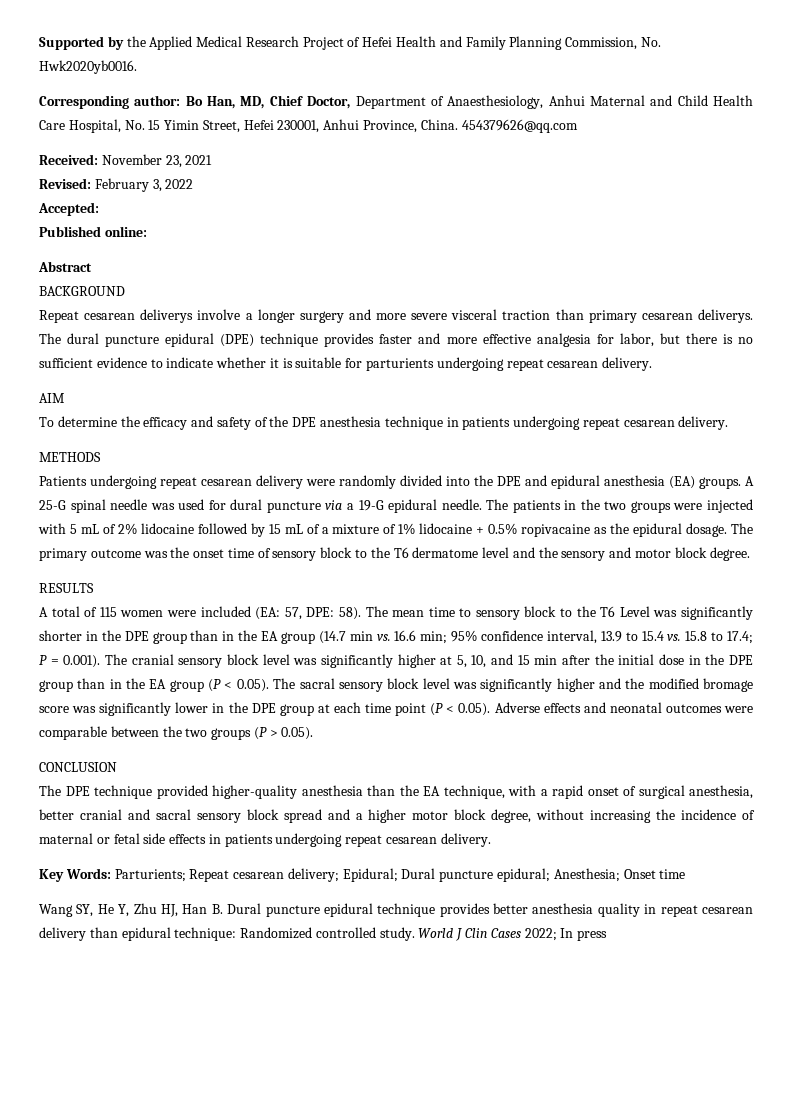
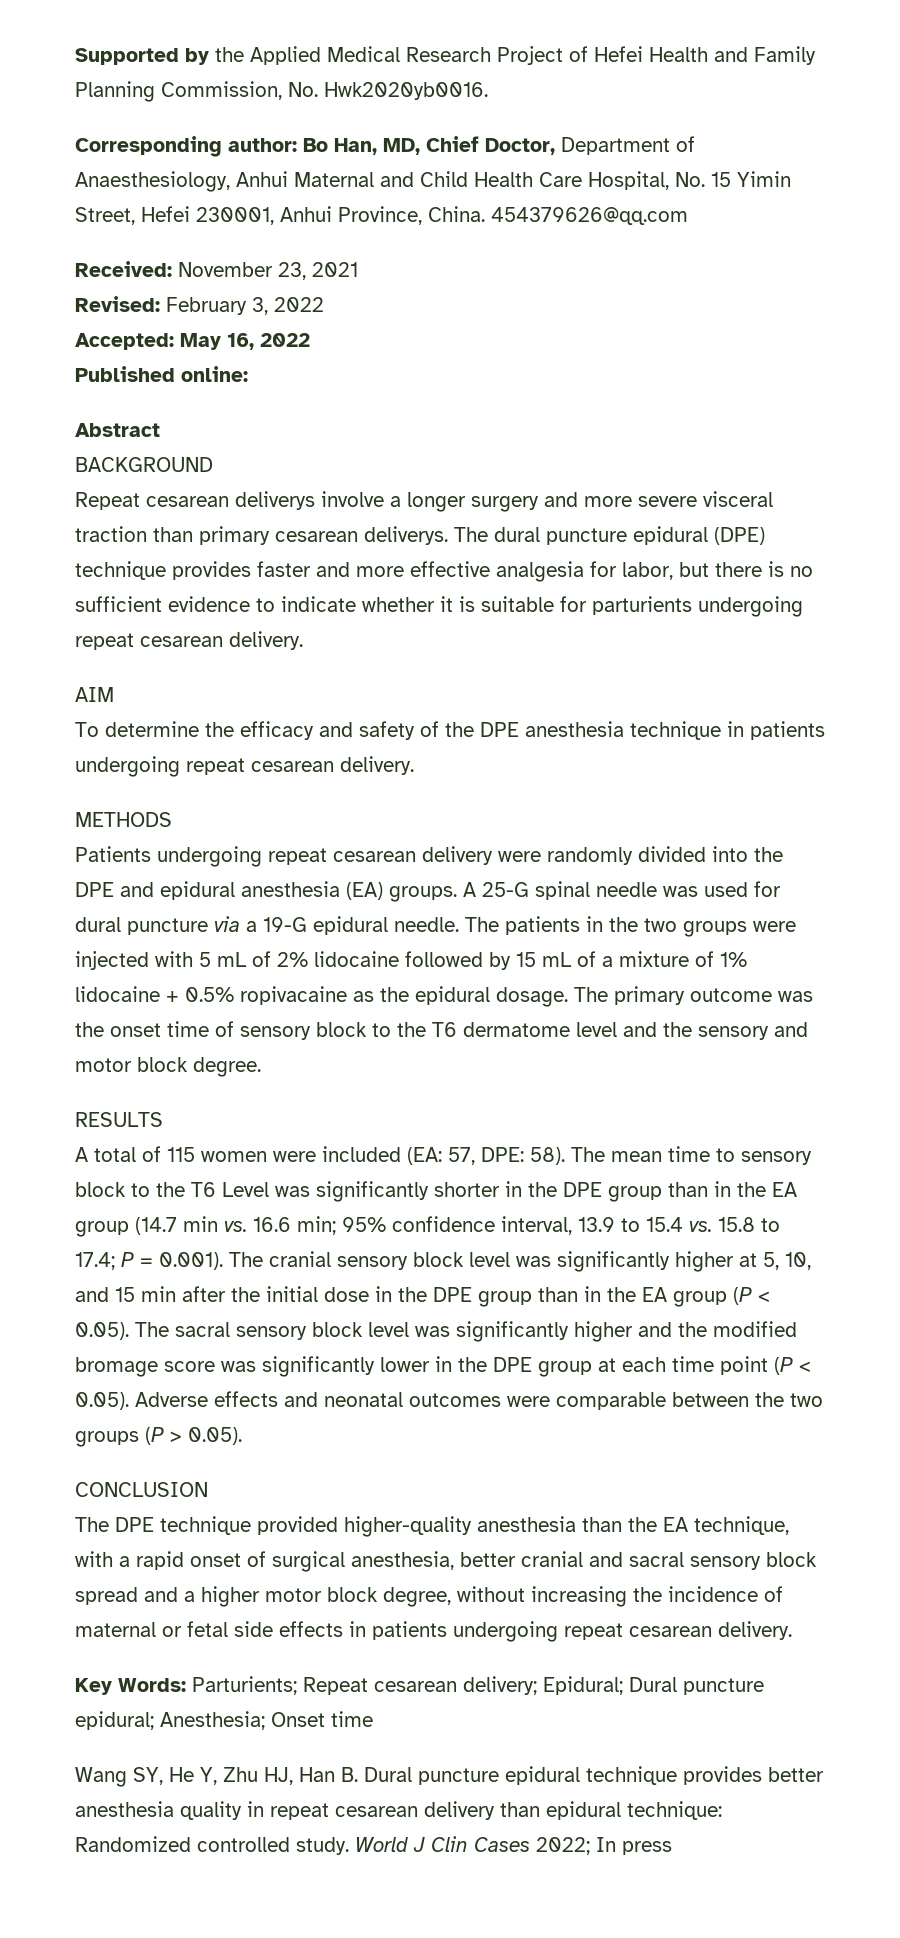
(99, 209) none -> [180,333,310,350] May 16, 2022

